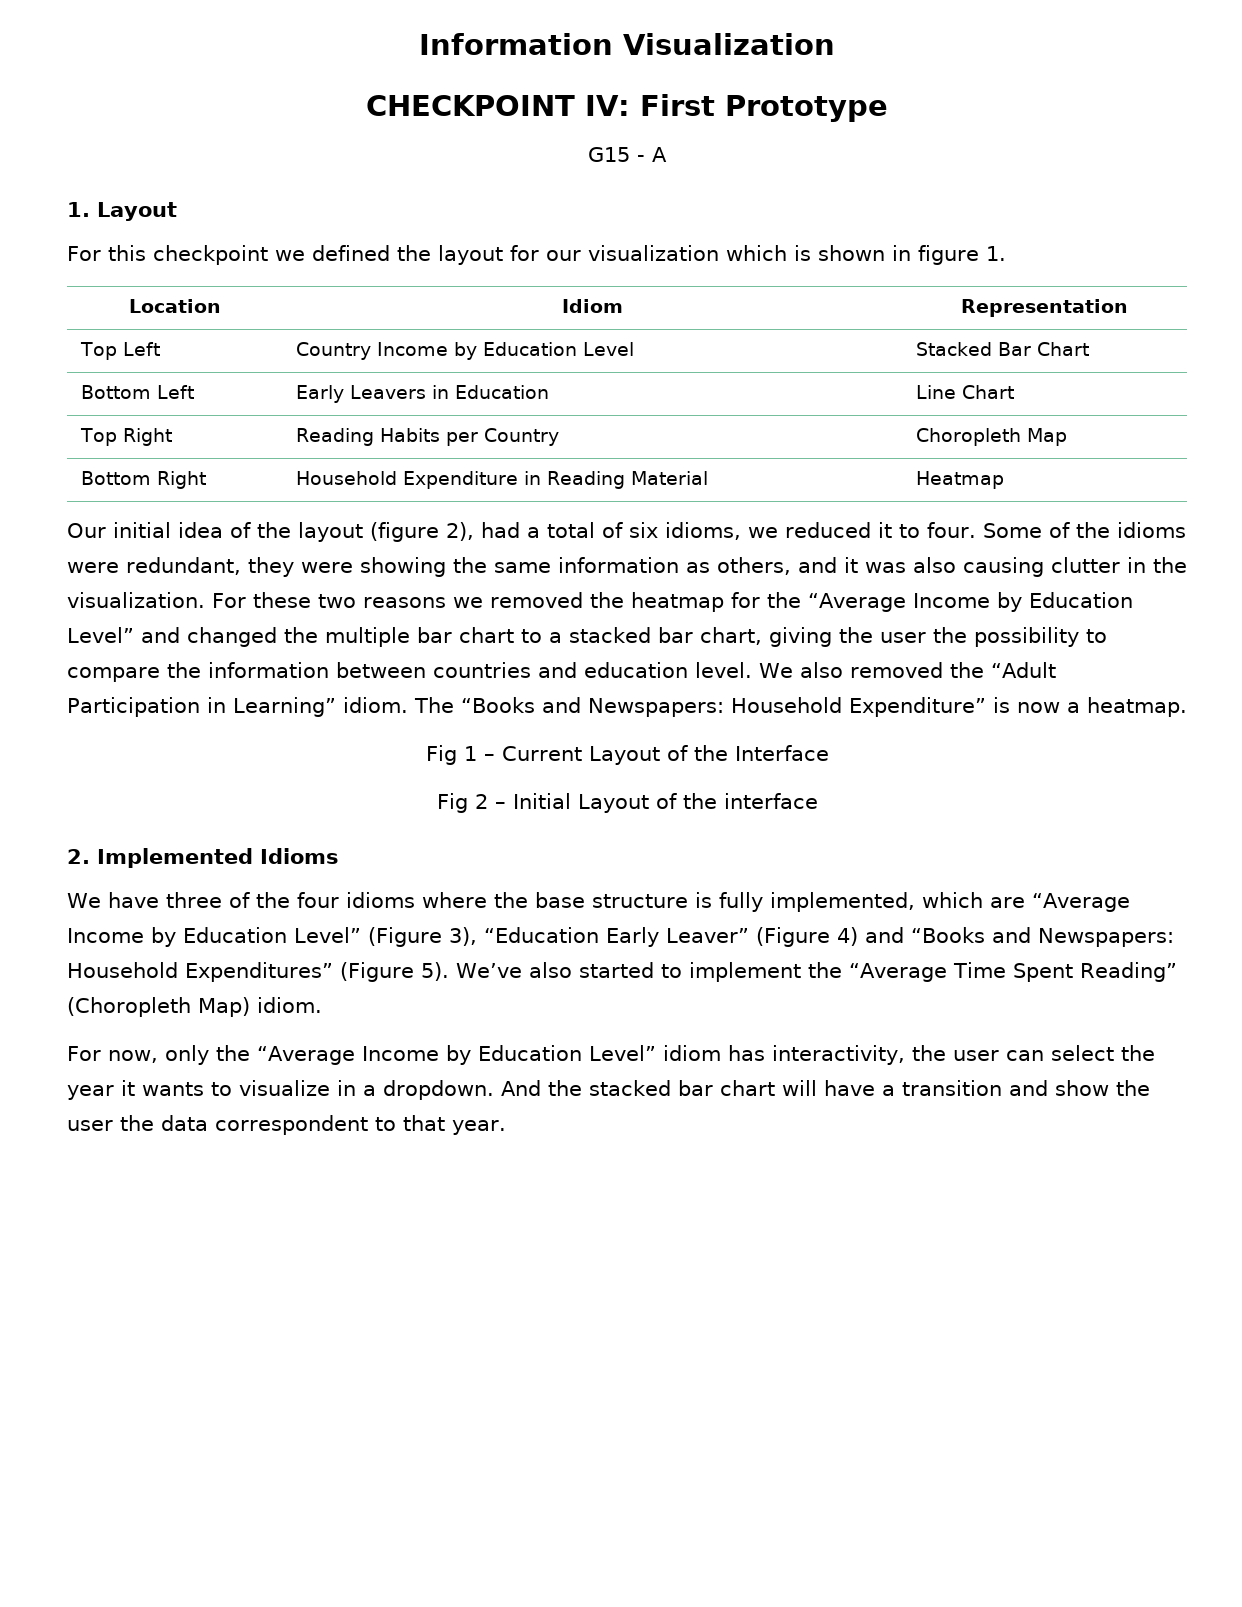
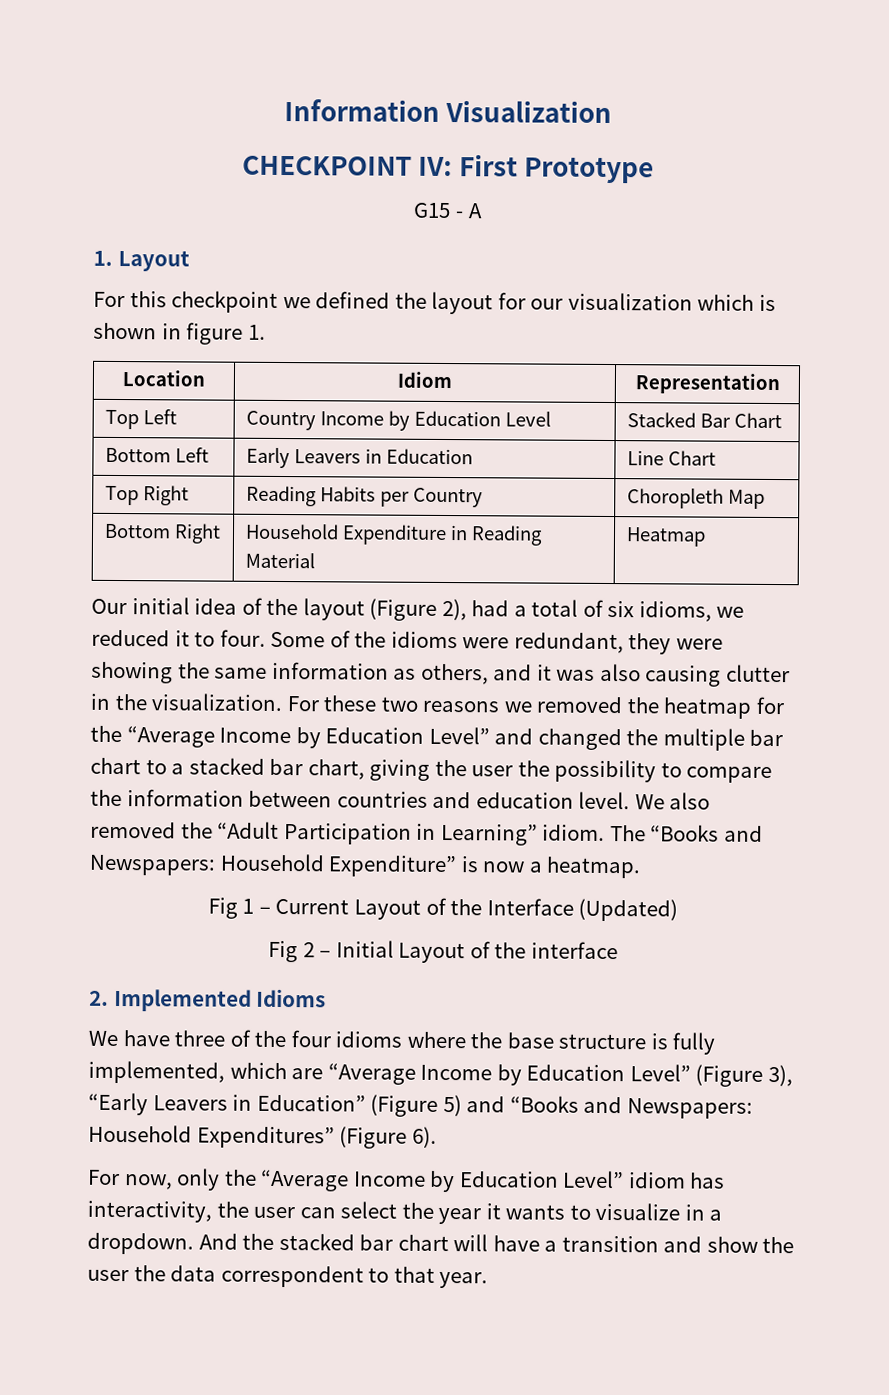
[370,522,439,542] (figure -> [369,598,438,621] (Figure
(829, 753) none -> [578,898,679,922] (Updated)
[483,927,858,947] “Education Early Leaver” (Figure 4) -> [88,1092,462,1117] “Early Leavers in Education” (Figure 5)
[420,962,1177,982] [67,997,322,1017] 5). We’ve also started to implement the “Average Time Spent Reading” (Choropleth Map) idiom. -> [411,1126,437,1148] 6).

